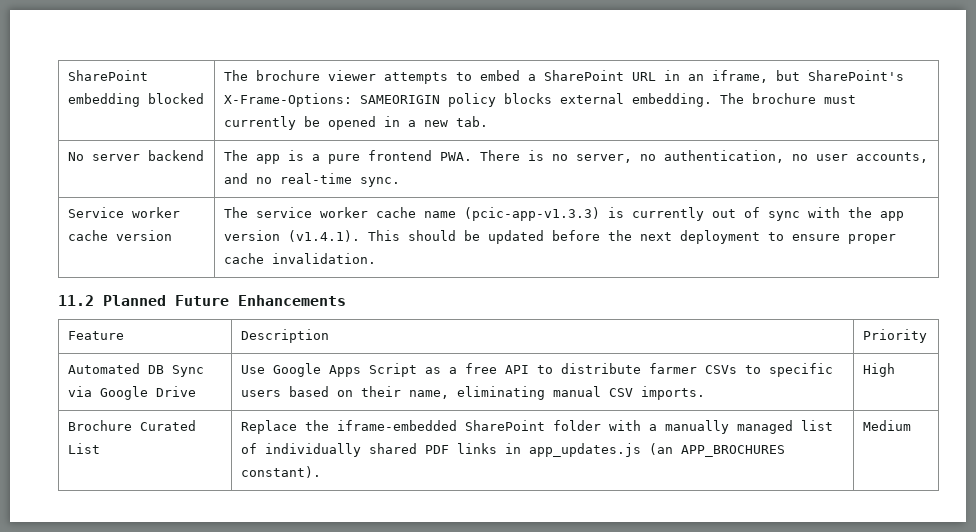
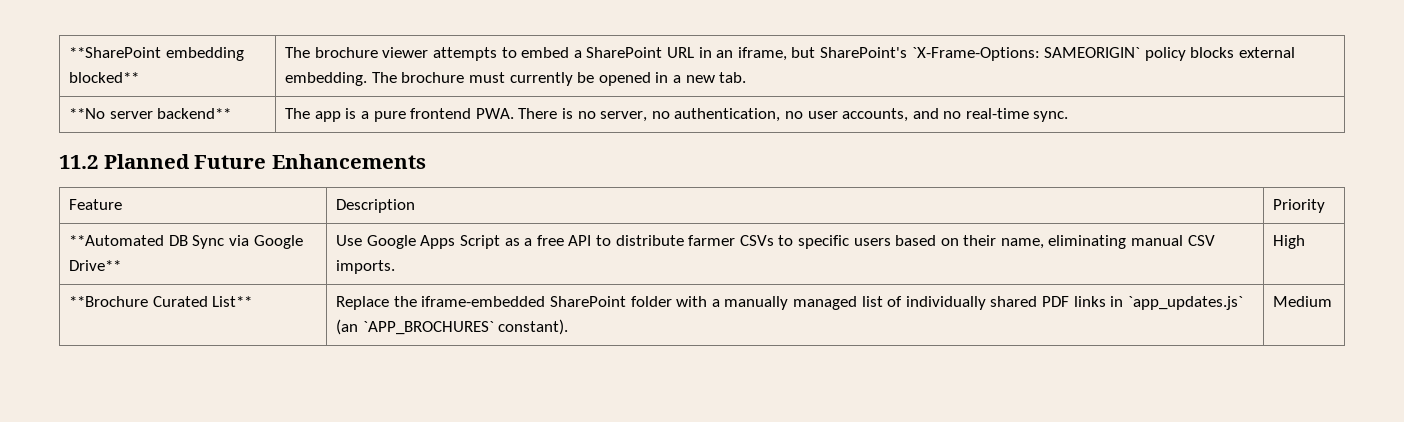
[67,70,148,81] [67,93,204,107] SharePoint embedding blocked -> [69,47,244,61] [69,72,140,83] **SharePoint embedding blocked**
[223,93,440,107] X-Frame-Options: SAMEORIGIN -> [911,47,1141,61] `X-Frame-Options: SAMEORIGIN`
[67,150,204,161] No server backend -> [69,108,232,119] **No server backend**
[67,207,180,218] [67,230,172,241] [223,207,904,221] [223,230,896,244] [223,253,376,264] // Service worker cache version | The service worker cache name (pcic-app-v1.3.3) is currently out of sync with the app version (v1.4.1). This should be updated before the next deployment to ensure proper cache invalidation. -> (1069, 116) none
[67,363,140,374] Automated -> [69,235,165,246] **Automated
[155,386,196,397] Drive -> [69,260,122,271] Drive**
[67,420,196,431] [67,443,100,454] Brochure Curated List -> [69,296,253,307] **Brochure Curated List**
[528,443,785,457] app_updates.js (an APP_BROCHURES -> [1127,296,1243,310] [336,319,494,335] `app_updates.js` (an `APP_BROCHURES`

